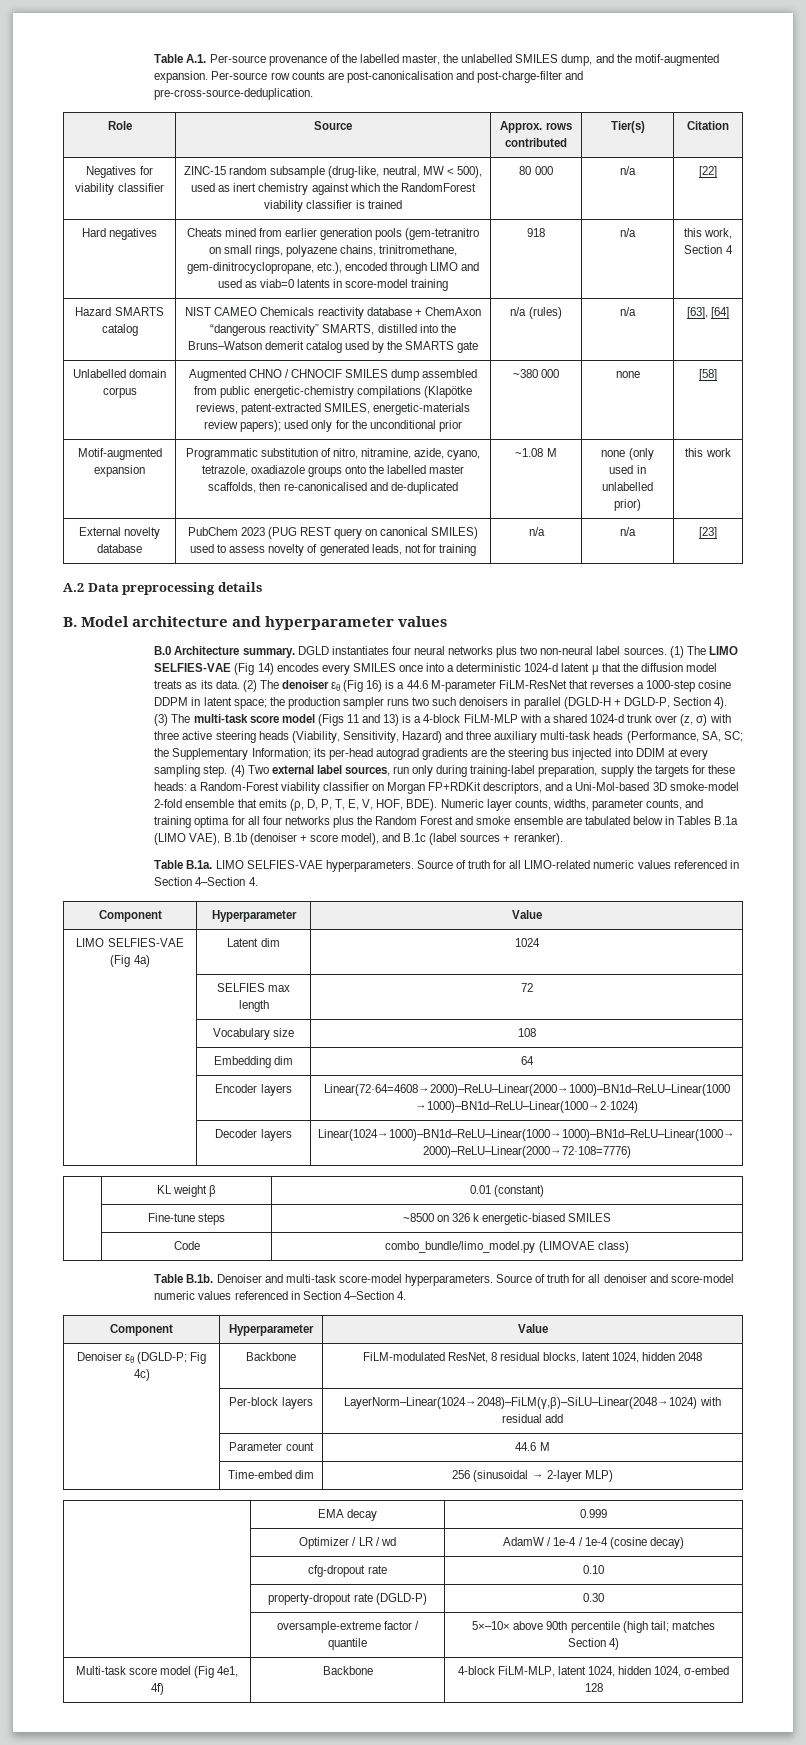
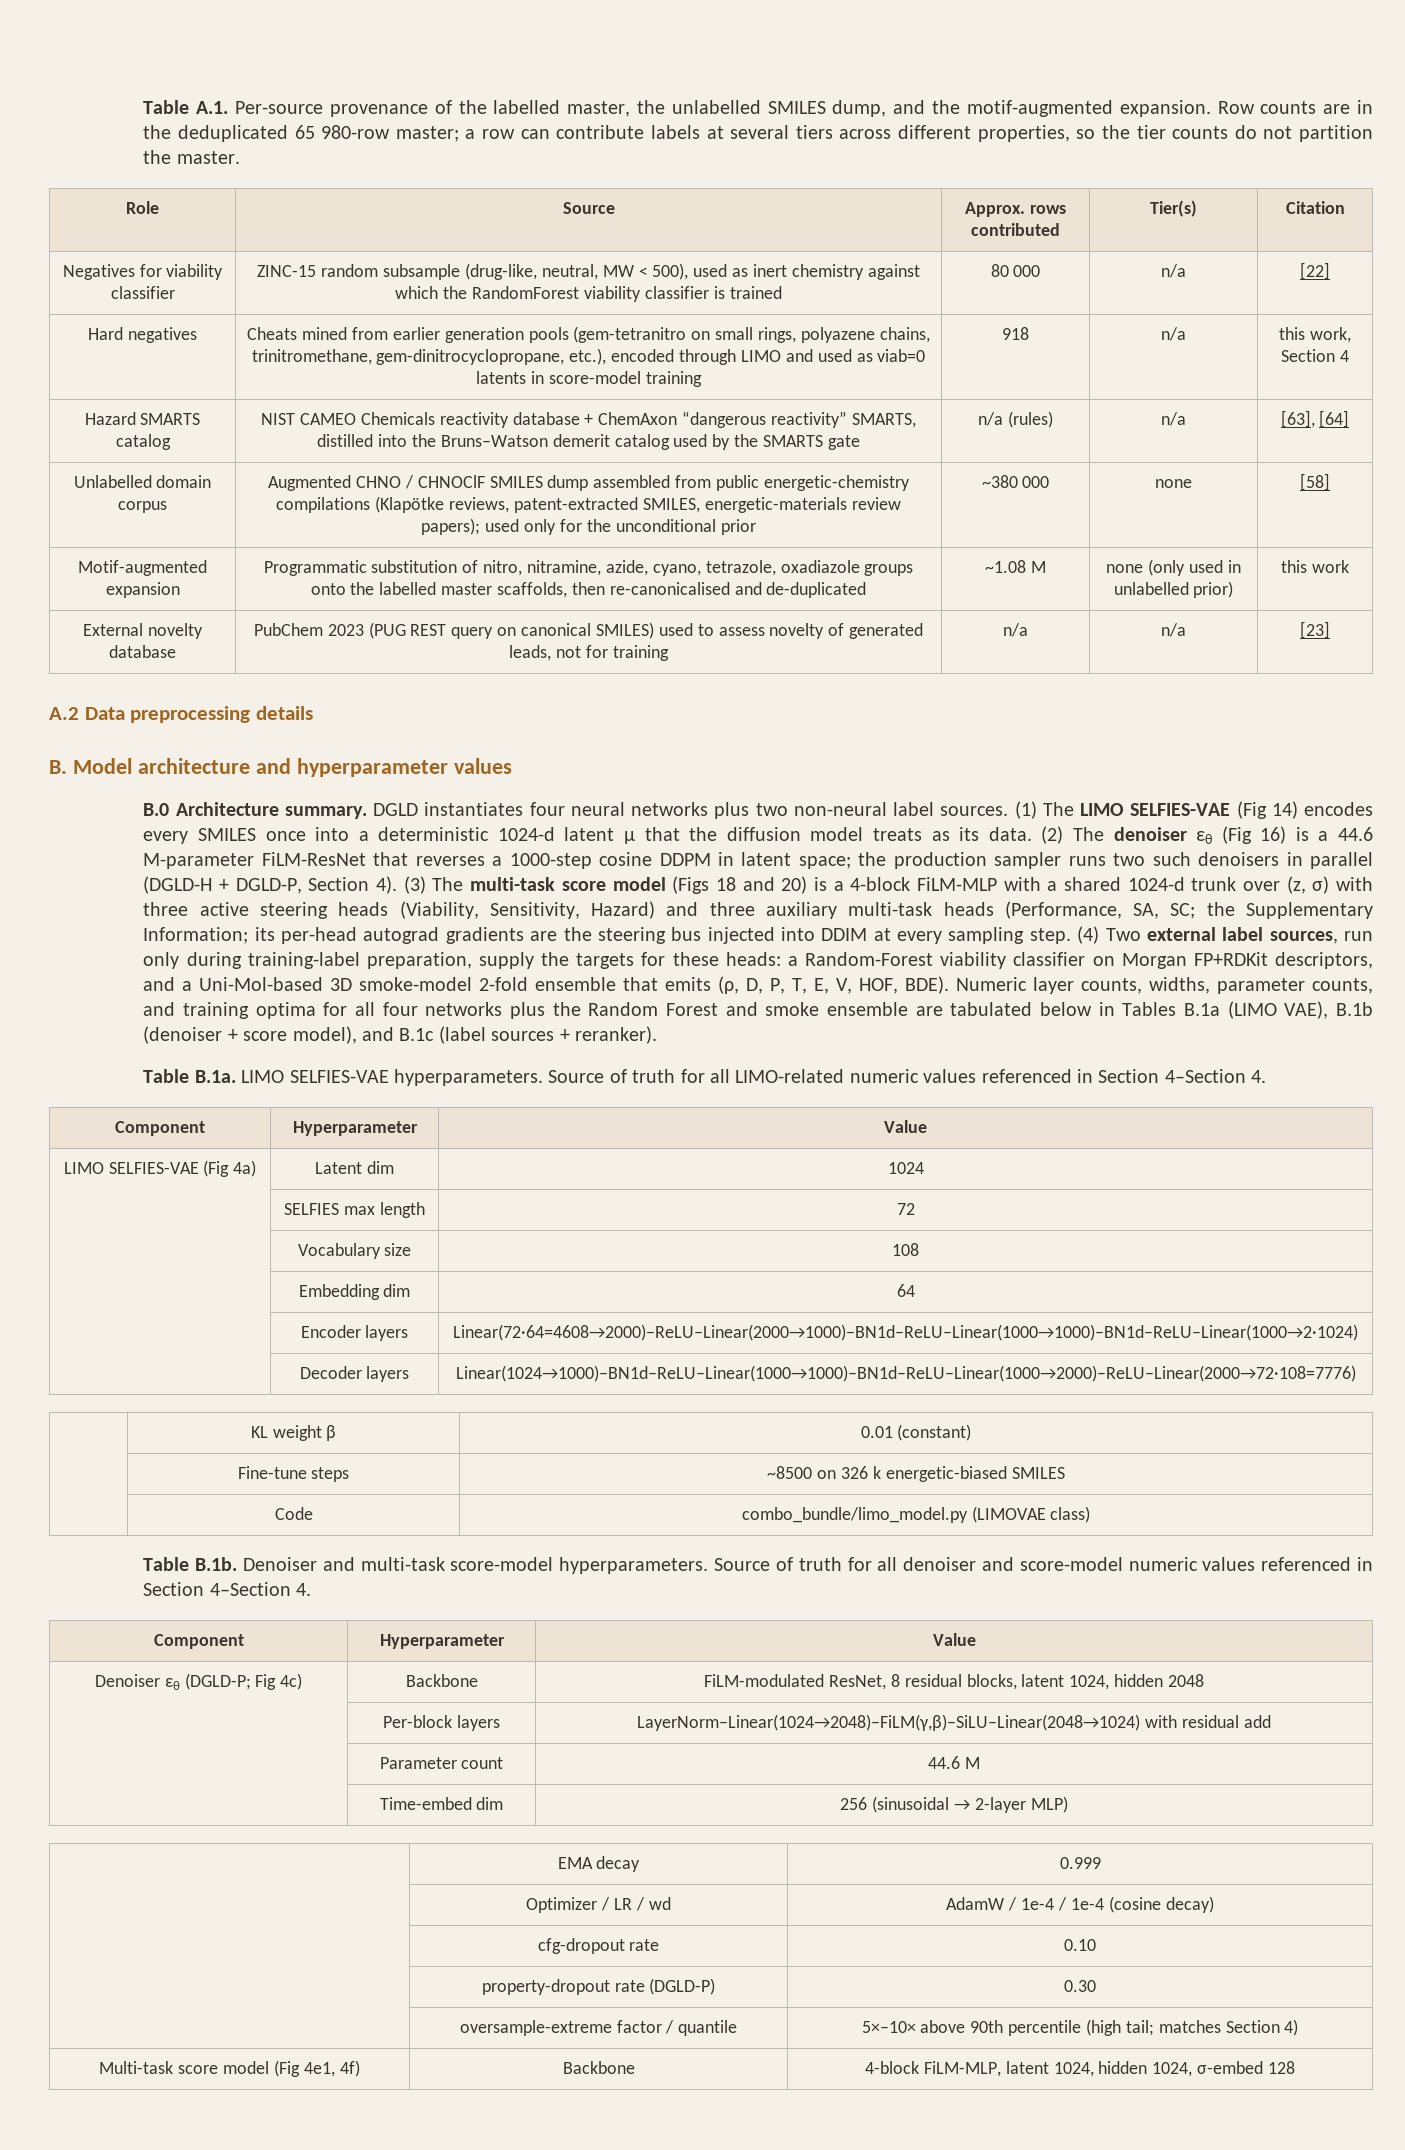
[211,71,584,83] [154,88,314,100] Per-source row counts are post-canonicalisation and post-charge-filter and pre-cross-source-deduplication. -> [1217,100,1374,114] [143,125,1373,142] [143,150,240,164] Row counts are in the deduplicated 65 980-row master; a row can contribute labels at several tiers across different properties, so the tier counts do not partition the master.
[346,714,400,726] 11 and 13) -> [715,876,808,894] 18 and 20)

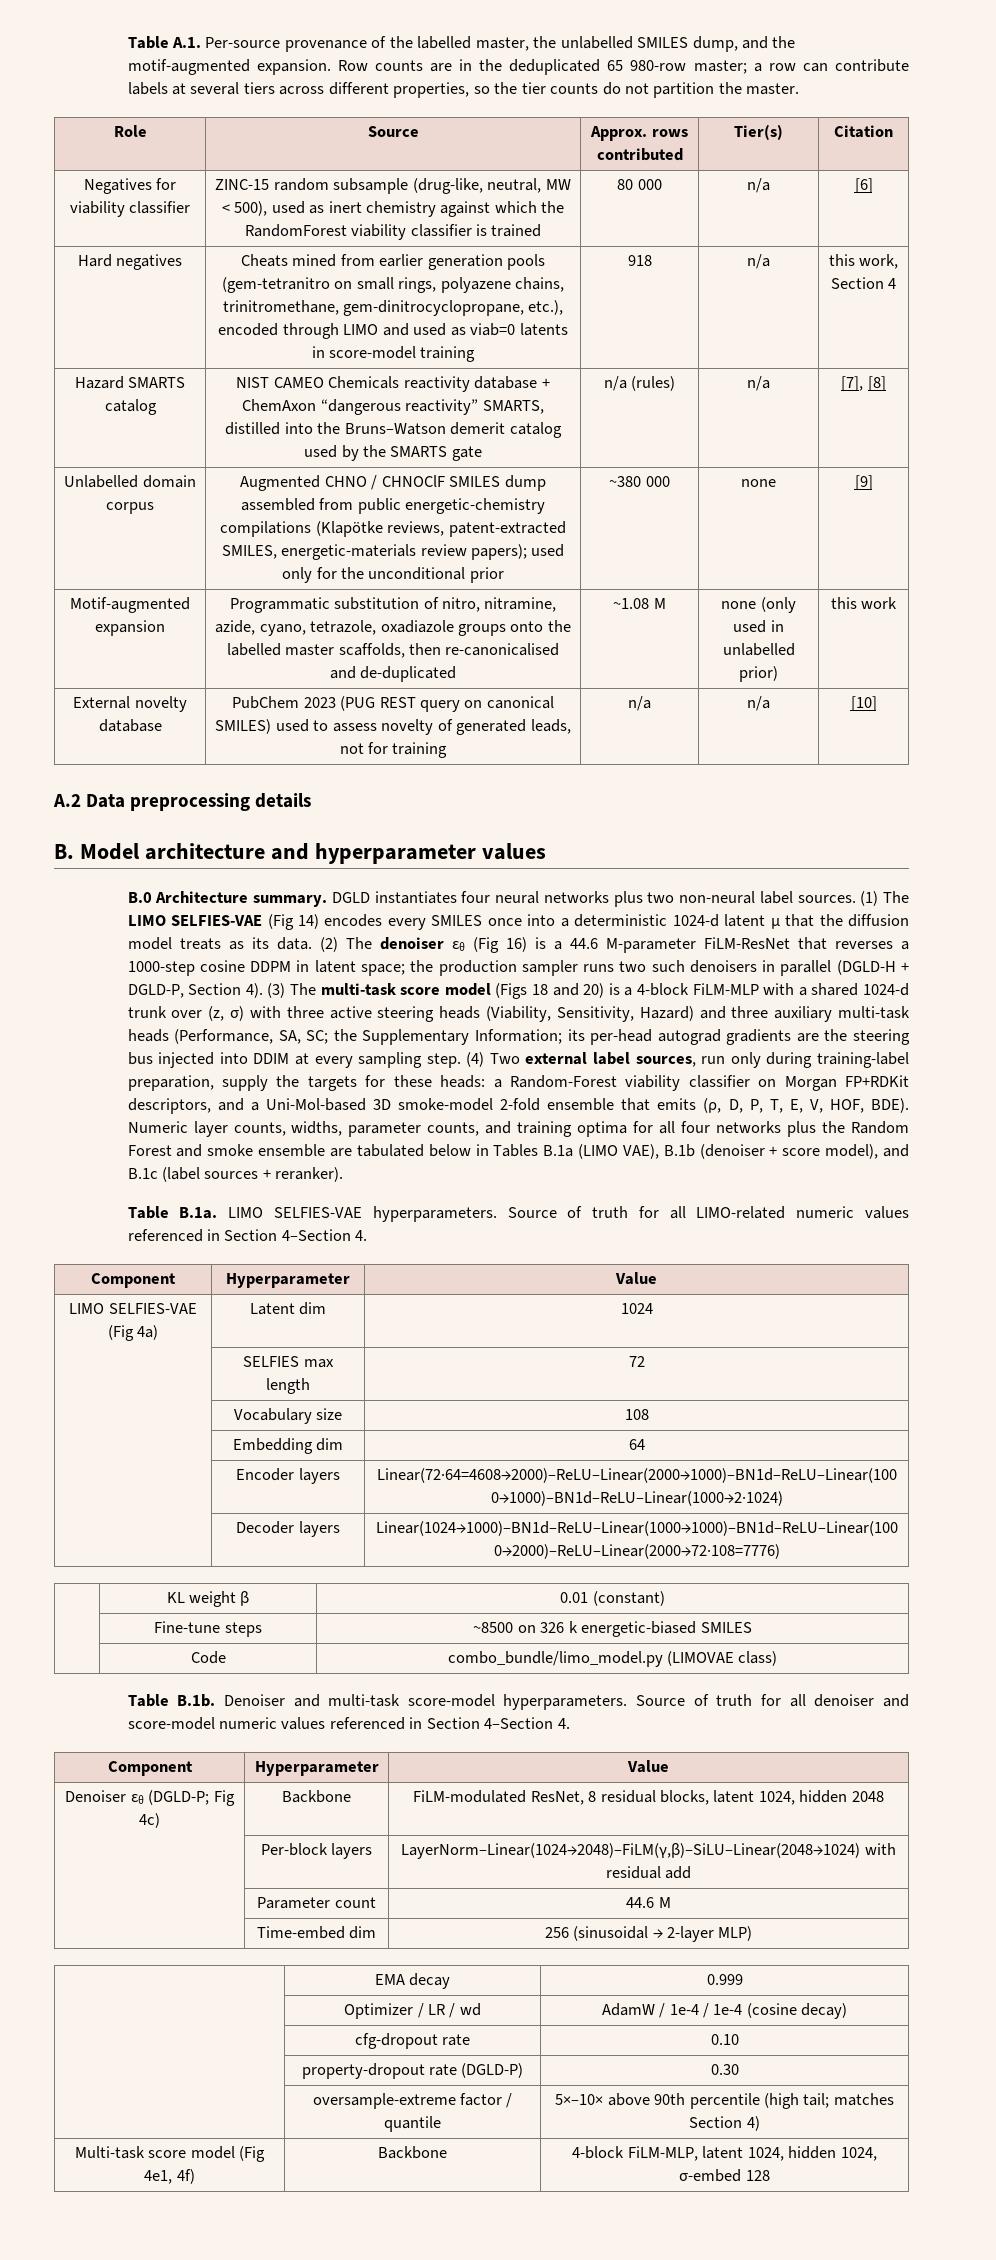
[1300,262,1330,280] [22] -> [854,178,873,193] [6]
[1280,410,1350,428] [63], [64] -> [841,376,886,391] [7], [8]
[1300,473,1330,491] [58] -> [854,475,873,490] [9]
[1300,621,1330,639] [23] -> [850,696,877,711] [10]

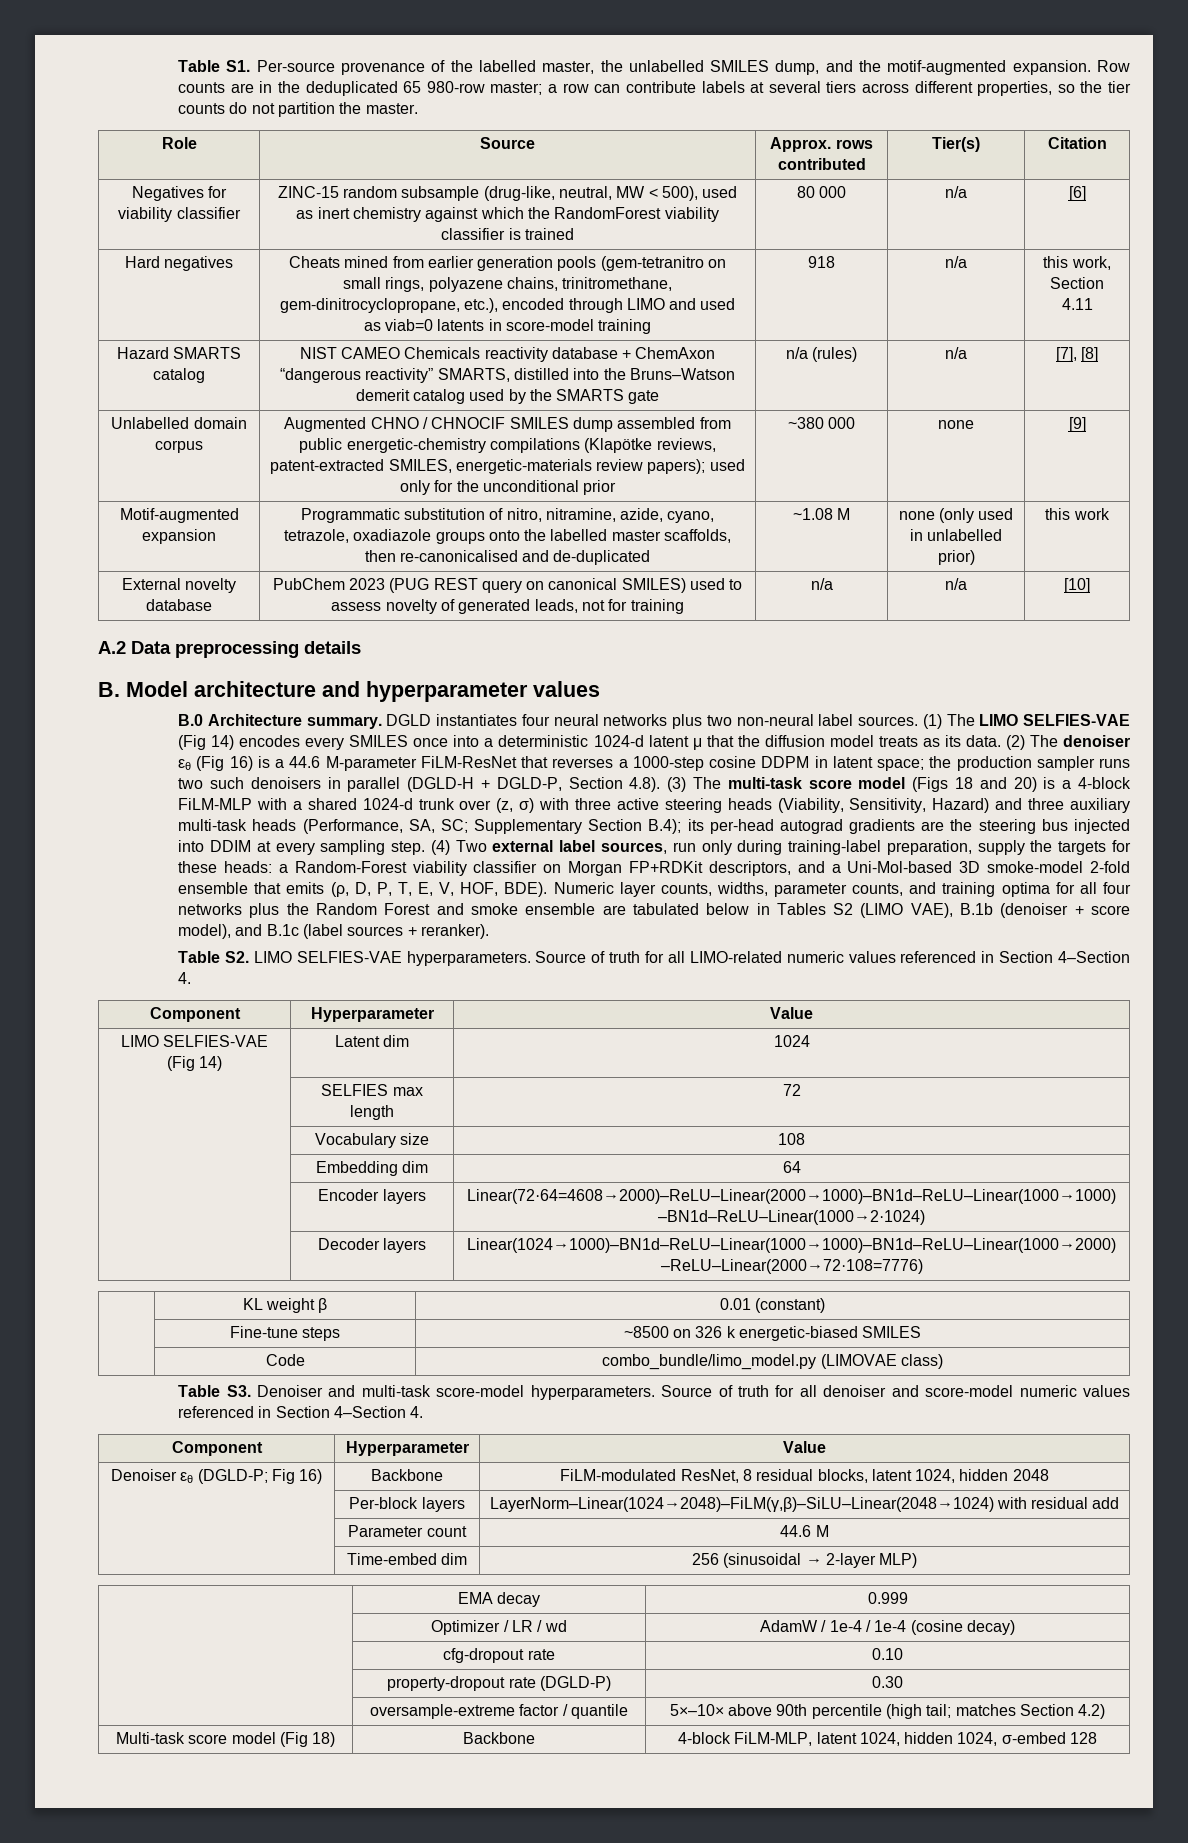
[127,36,202,49] Table A.1. -> [178,60,251,72] Table S1.
[888,278,897,289] 4 -> [1061,298,1093,310] 4.11
[245,983,263,998] 4). -> [629,777,661,792] 4.8).
[333,1029,562,1045] the Supplementary Information; -> [474,819,682,834] Supplementary Section B.4);
[543,1145,574,1157] B.1a -> [833,903,854,915] S2
[179,1207,218,1219] B.1a. -> [225,951,250,963] S2.
[137,1325,159,1340] 4a) -> [199,1056,223,1071] 14)
[177,1694,216,1707] B.1b. -> [226,1385,251,1397] S3.
[139,1813,160,1828] 4c) -> [299,1469,323,1484] 16)
[746,2116,760,2131] 4) -> [1078,1704,1106,1719] 4.2)
[144,2169,195,2184] 4e1, 4f) -> [312,1732,336,1747] 18)

